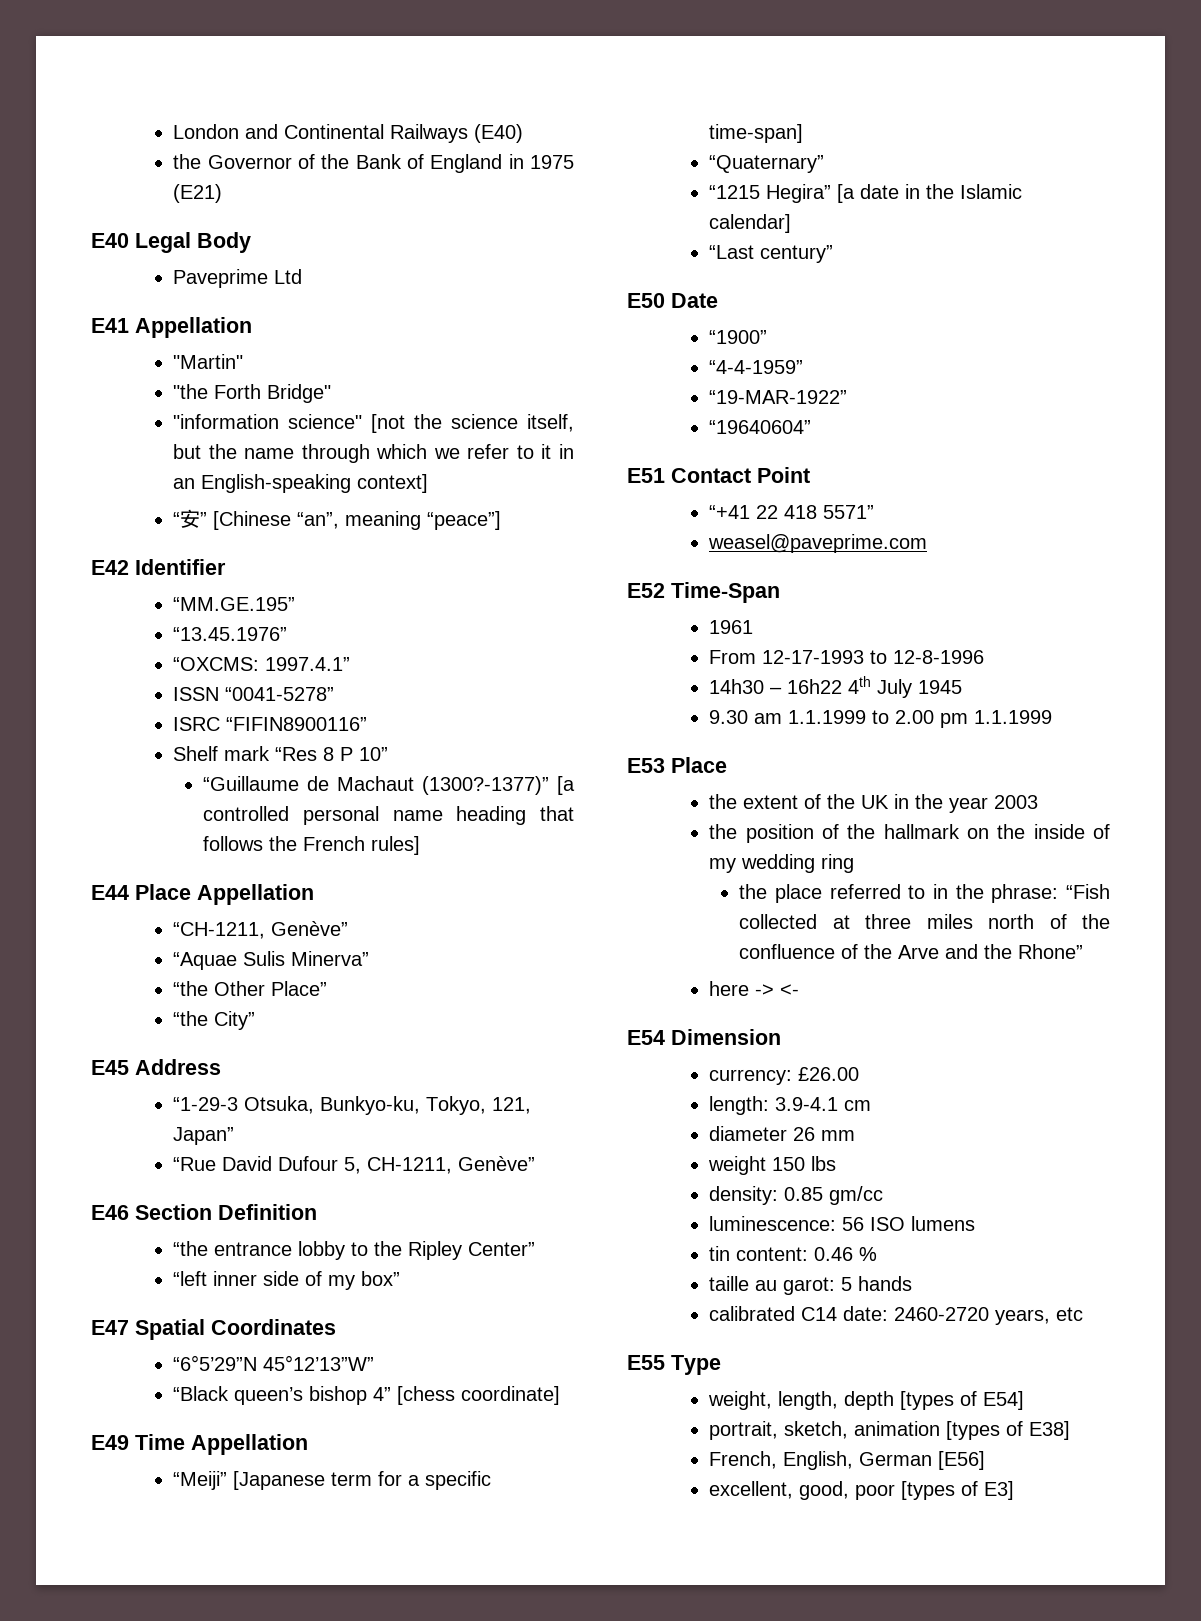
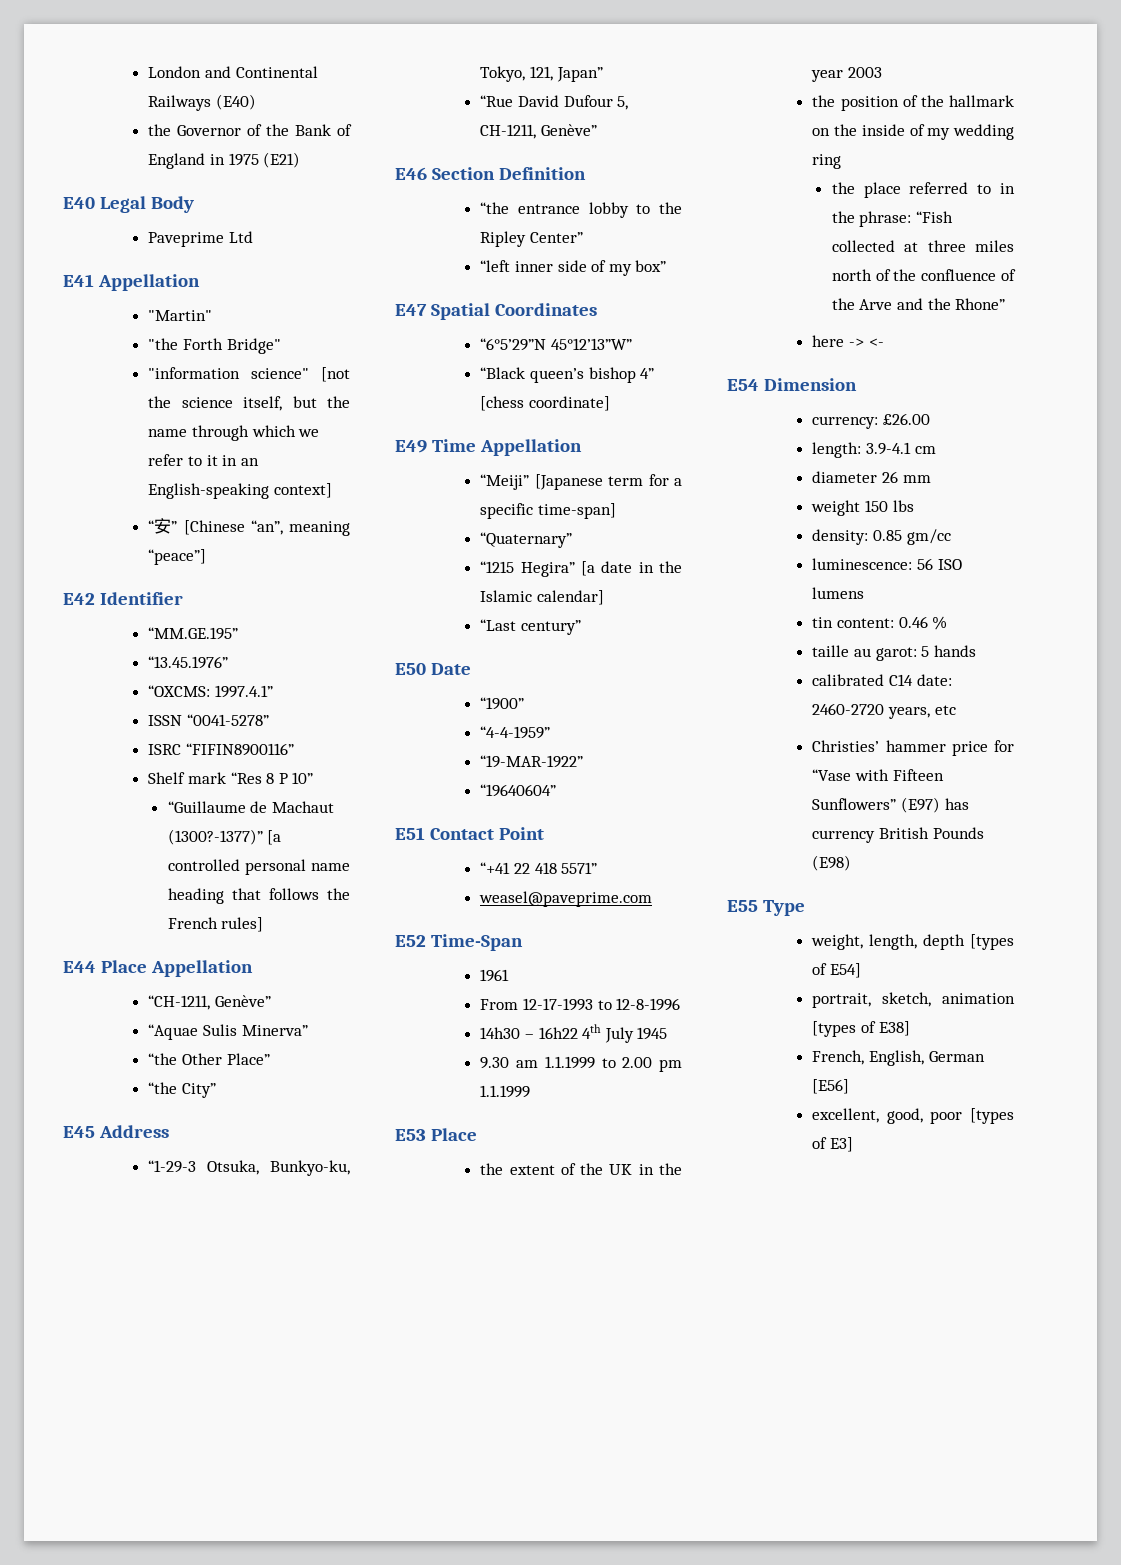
(1084, 1314) none -> [812,740,1014,756] [812,769,944,781] [812,797,969,813] [812,827,984,843] [812,855,852,871] // Christies’ hammer price for “Vase with Fifteen Sunflowers” (E97) has currency British Pounds (E98)

